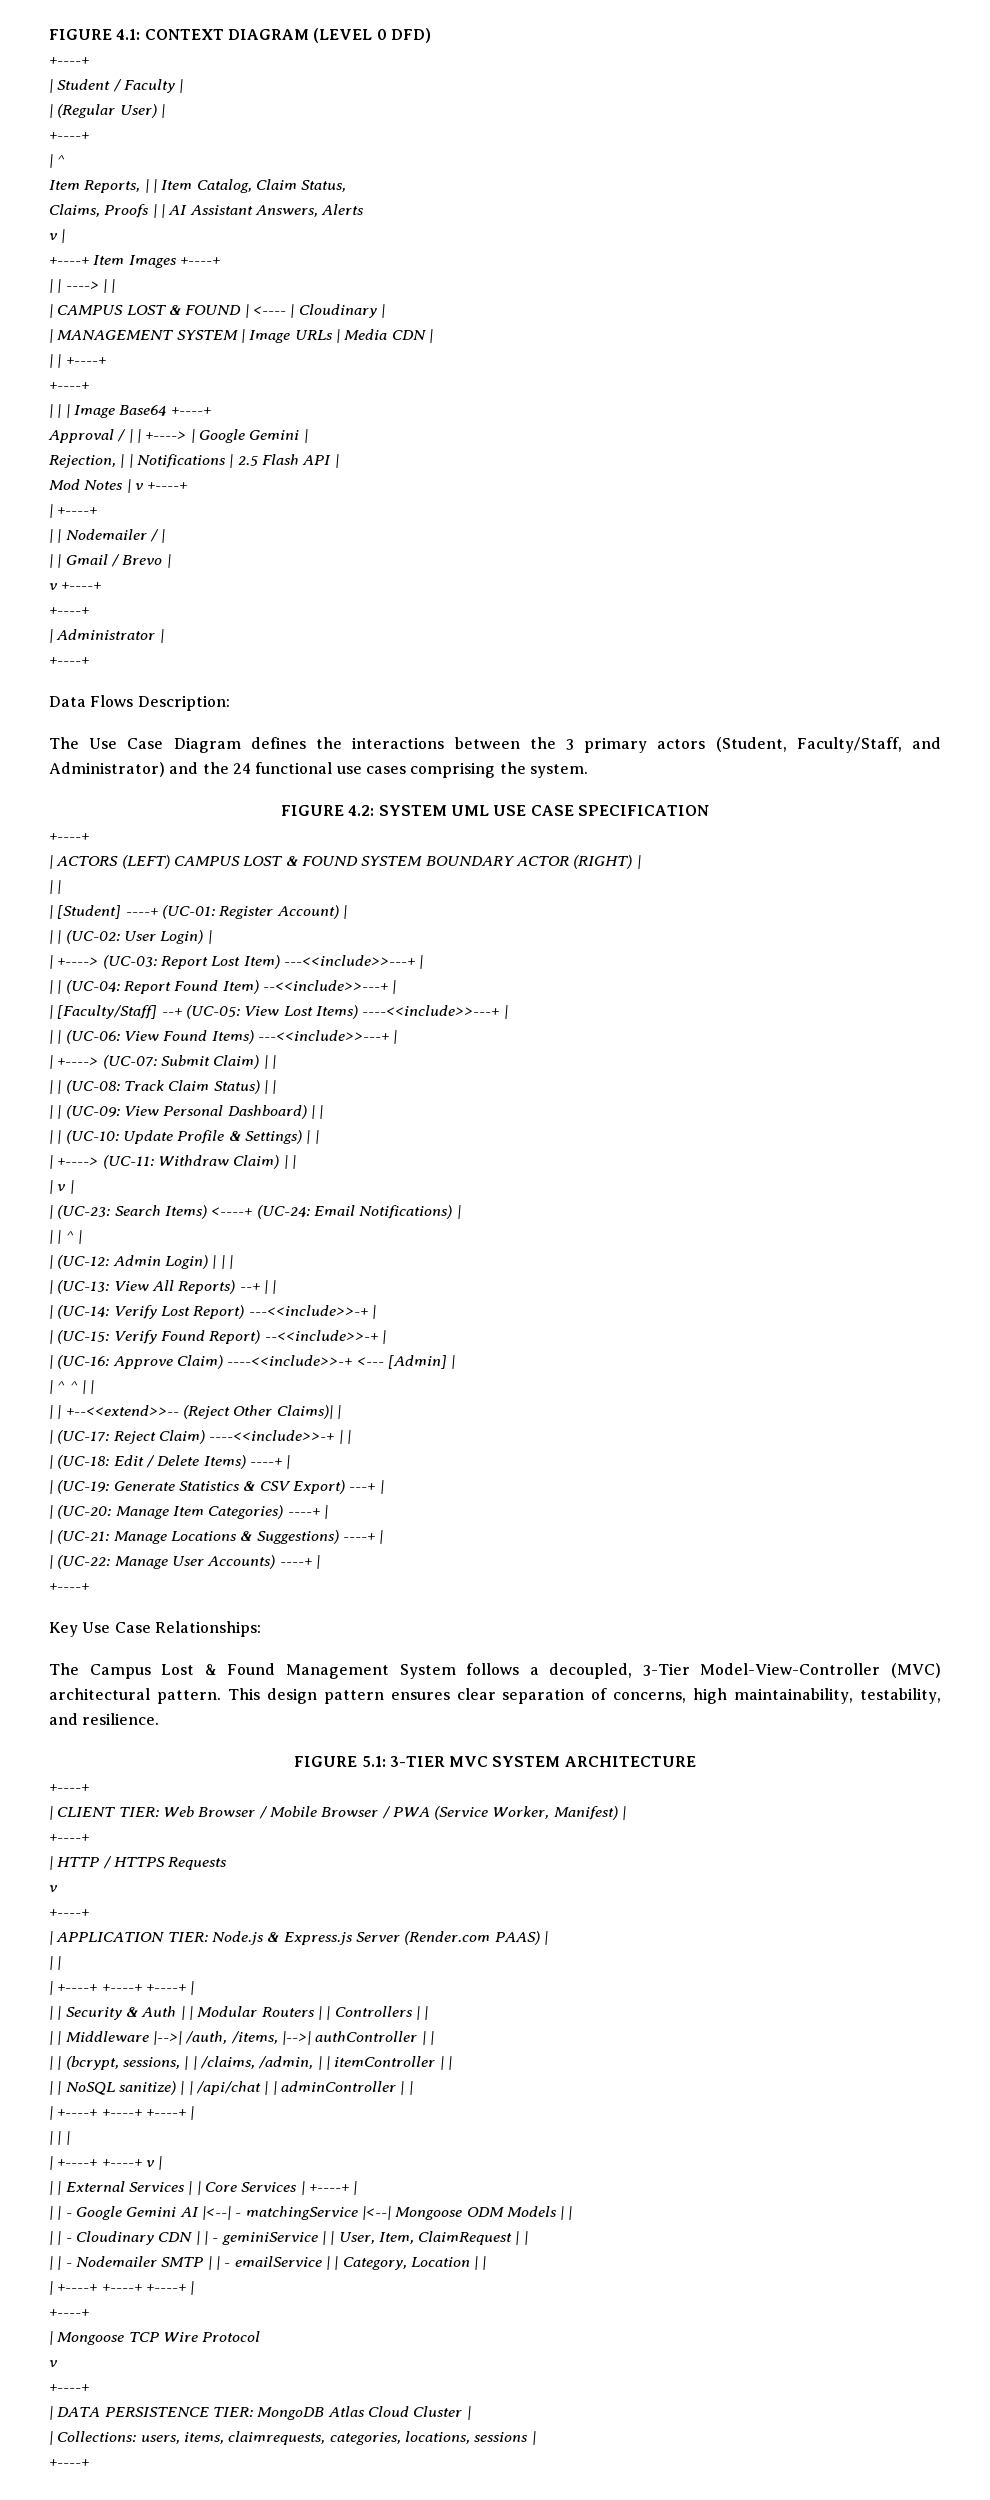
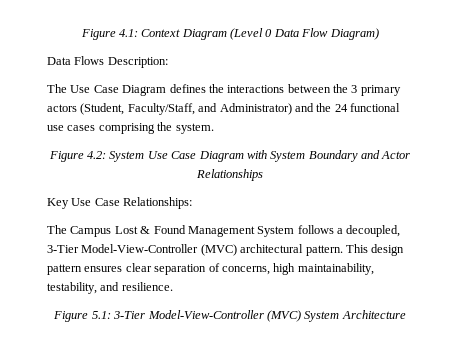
[49,28,431,43] [49,56,89,65] [49,79,184,93] [49,104,165,118] [49,131,89,140] [49,154,66,168] [49,179,347,193] [49,204,365,218] [49,229,66,243] [49,255,220,268] [49,279,116,293] [49,304,385,318] [49,329,433,343] [49,354,106,368] [49,381,89,390] [49,404,211,418] [48,429,308,443] [49,454,339,468] [49,479,188,493] [49,504,98,518] [49,529,166,543] [49,554,171,568] [49,581,102,590] [49,606,89,615] [49,629,164,643] [49,656,89,665] FIGURE 4.1: CONTEXT DIAGRAM (LEVEL 0 DFD) // +----+ // | Student / Faculty | // | (Regular User) | // +----+ // | ^ // Item Reports, | | Item Catalog, Claim Status, // Claims, Proofs | | AI Assistant Answers, Alerts // v | // +----+ Item Images +----+ // | | ----> | | // | CAMPUS LOST & FOUND | <---- | Cloudinary | // | MANAGEMENT SYSTEM | Image URLs | Media CDN | // | | +----+ // +----+ // | | | Image Base64 +----+ // Approval / | | +----> | Google Gemini | // Rejection, | | Notifications | 2.5 Flash API | // Mod Notes | v +----+ // | +----+ // | | Nodemailer / | // | | Gmail / Brevo | // v +----+ // +----+ // | Administrator | // +----+ -> [80,28,379,40] Figure 4.1: Context Diagram (Level 0 Data Flow Diagram)
[281,805,709,816] [49,832,89,841] [49,855,641,869] [49,880,62,894] [49,905,347,919] [49,930,212,944] [49,955,424,969] [49,980,397,994] [49,1005,508,1019] [49,1030,398,1044] [49,1055,276,1069] [49,1080,277,1094] [49,1105,324,1119] [49,1130,319,1144] [49,1155,296,1169] [49,1180,74,1194] [49,1205,461,1219] [49,1230,82,1244] [49,1255,233,1269] [49,1280,277,1294] [49,1305,376,1319] [49,1330,386,1344] [49,1355,456,1369] [49,1380,95,1394] [49,1405,341,1419] [49,1430,351,1444] [49,1455,291,1469] [49,1480,384,1494] [49,1505,328,1519] [49,1530,384,1544] [49,1555,320,1569] [49,1582,89,1591] FIGURE 4.2: SYSTEM UML USE CASE SPECIFICATION // +----+ // | ACTORS (LEFT) CAMPUS LOST & FOUND SYSTEM BOUNDARY ACTOR (RIGHT) | // | | // | [Student] ----+ (UC-01: Register Account) | // | | (UC-02: User Login) | // | +----> (UC-03: Report Lost Item) ---<<include>>---+ | // | | (UC-04: Report Found Item) --<<include>>---+ | // | [Faculty/Staff] --+ (UC-05: View Lost Items) ----<<include>>---+ | // | | (UC-06: View Found Items) ---<<include>>---+ | // | +----> (UC-07: Submit Claim) | | // | | (UC-08: Track Claim Status) | | // | | (UC-09: View Personal Dashboard) | | // | | (UC-10: Update Profile & Settings) | | // | +----> (UC-11: Withdraw Claim) | | // | v | // | (UC-23: Search Items) <----+ (UC-24: Email Notifications) | // | | ^ | // | (UC-12: Admin Login) | | | // | (UC-13: View All Reports) --+ | | // | (UC-14: Verify Lost Report) ---<<include>>-+ | // | (UC-15: Verify Found Report) --<<include>>-+ | // | (UC-16: Approve Claim) ----<<include>>-+ <--- [Admin] | // | ^ ^ | | // | | +--<<extend>>-- (Reject Other Claims)| | // | (UC-17: Reject Claim) ----<<include>>-+ | | // | (UC-18: Edit / Delete Items) ----+ | // | (UC-19: Generate Statistics & CSV Export) ---+ | // | (UC-20: Manage Item Categories) ----+ | // | (UC-21: Manage Locations & Suggestions) ----+ | // | (UC-22: Manage User Accounts) ----+ | // +----+ -> [48,150,411,162] [196,169,263,181] Figure 4.2: System Use Case Diagram with System Boundary and Actor Relationships
[294,1756,696,1767] [49,1783,89,1792] [49,1806,627,1820] [49,1833,89,1842] [49,1856,228,1870] [49,1885,58,1892] [49,1908,89,1917] [49,1931,548,1945] [49,1956,62,1970] [49,1981,195,1995] [49,2006,429,2020] [49,2031,434,2045] [49,2056,452,2070] [49,2081,413,2095] [49,2106,195,2120] [49,2131,70,2145] [49,2156,163,2170] [49,2181,358,2195] [49,2206,573,2220] [49,2231,528,2245] [49,2256,487,2270] [49,2281,195,2295] [49,2308,89,2317] [49,2331,261,2345] [49,2360,58,2367] [49,2383,89,2392] [49,2406,471,2420] [49,2431,536,2445] [49,2458,89,2467] FIGURE 5.1: 3-TIER MVC SYSTEM ARCHITECTURE // +----+ // | CLIENT TIER: Web Browser / Mobile Browser / PWA (Service Worker, Manifest) | // +----+ // | HTTP / HTTPS Requests // v // +----+ // | APPLICATION TIER: Node.js & Express.js Server (Render.com PAAS) | // | | // | +----+ +----+ +----+ | // | | Security & Auth | | Modular Routers | | Controllers | | // | | Middleware |-->| /auth, /items, |-->| authController | | // | | (bcrypt, sessions, | | /claims, /admin, | | itemController | | // | | NoSQL sanitize) | | /api/chat | | adminController | | // | +----+ +----+ +----+ | // | | | // | +----+ +----+ v | // | | External Services | | Core Services | +----+ | // | | - Google Gemini AI |<--| - matchingService |<--| Mongoose ODM Models | | // | | - Cloudinary CDN | | - geminiService | | User, Item, ClaimRequest | | // | | - Nodemailer SMTP | | - emailService | | Category, Location | | // | +----+ +----+ +----+ | // +----+ // | Mongoose TCP Wire Protocol // v // +----+ // | DATA PERSISTENCE TIER: MongoDB Atlas Cloud Cluster | // | Collections: users, items, claimrequests, categories, locations, sessions | // +----+ -> [53,310,406,322] Figure 5.1: 3-Tier Model-View-Controller (MVC) System Architecture

